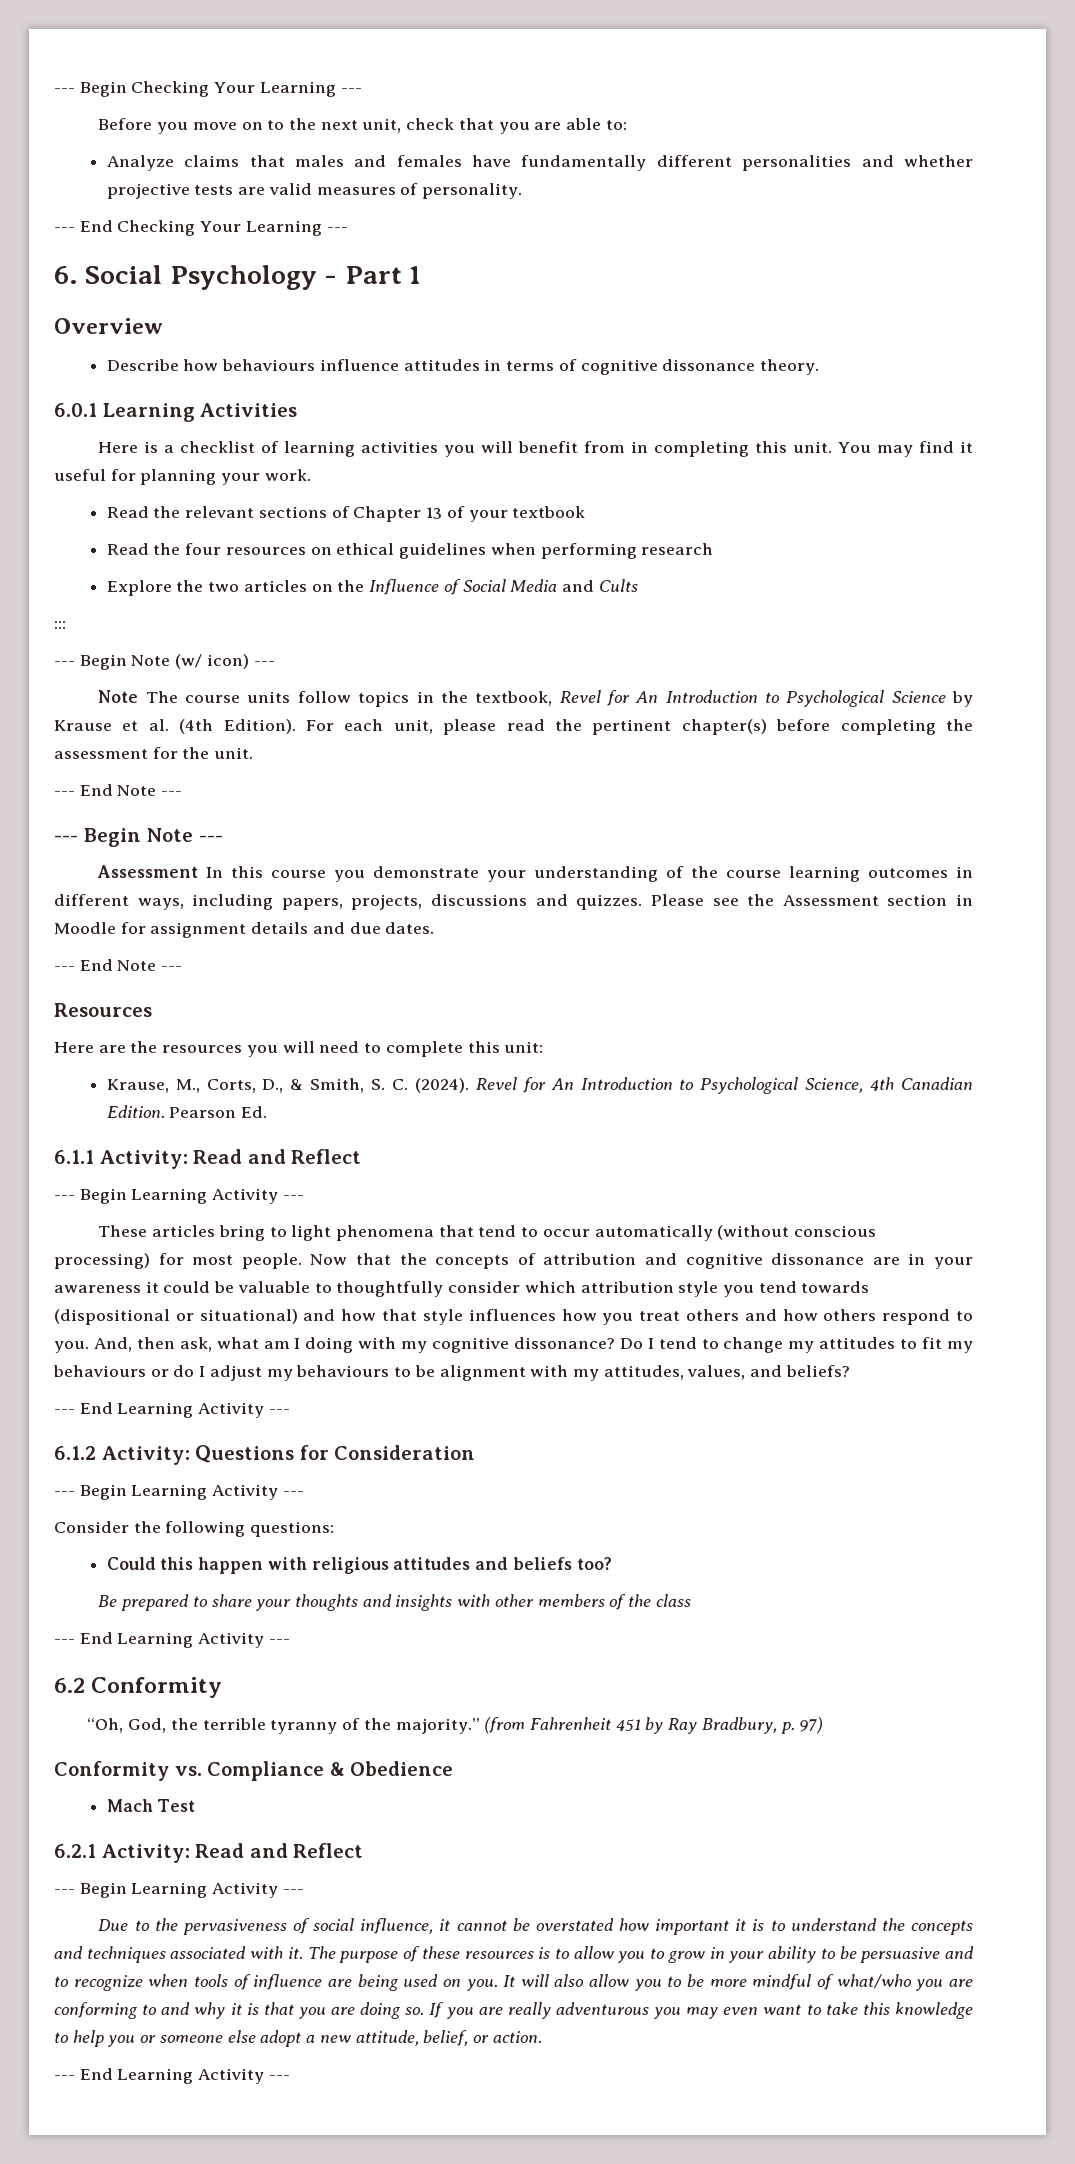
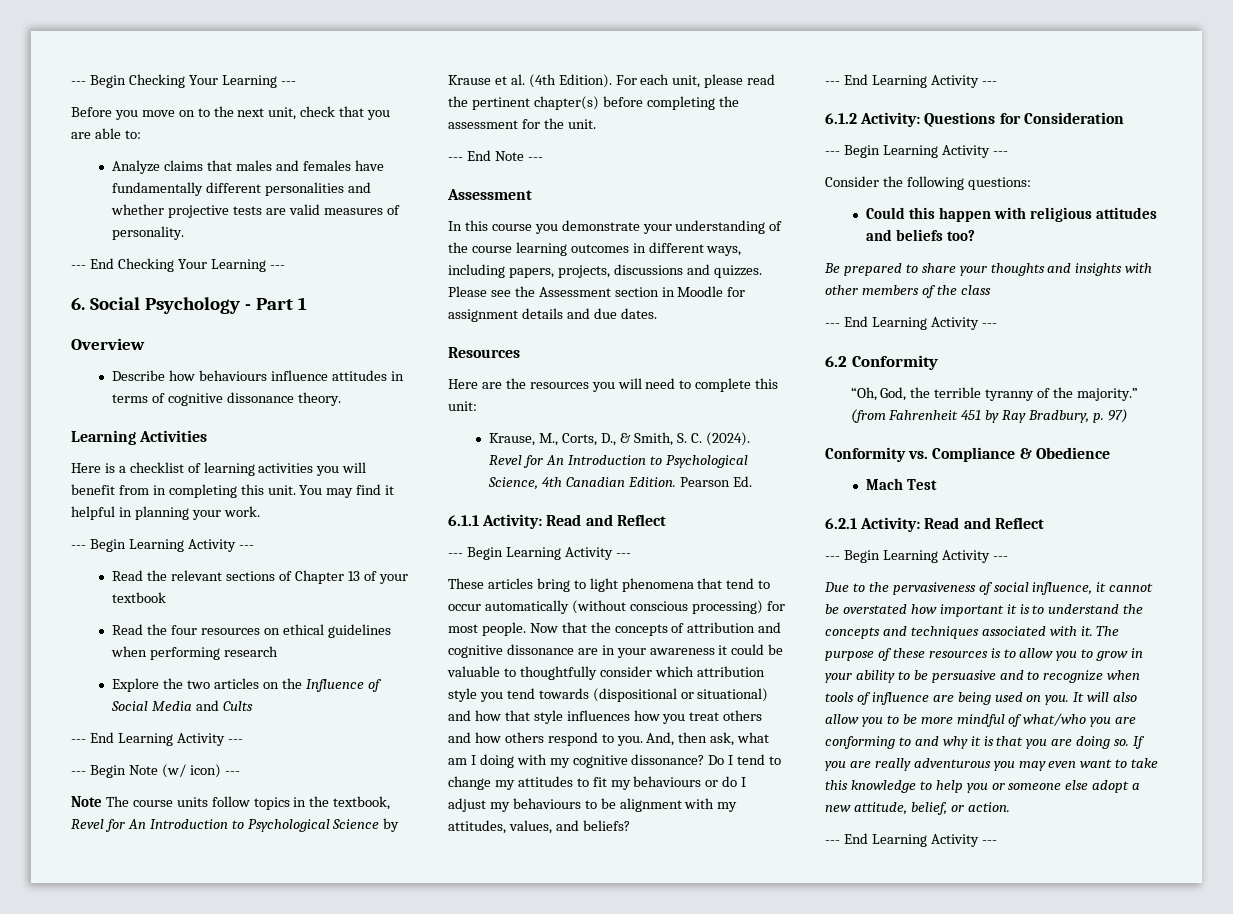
[54,403,97,417] 6.0.1 -> (342, 399) none
[54,469,136,481] useful for -> [71,506,132,520] helpful in
(311, 475) none -> [71,539,254,552] // --- Begin Learning Activity ---
[54,621,66,629] ::: -> [71,732,243,746] --- End Learning Activity ---
[54,828,223,847] [97,865,199,878] --- Begin Note --- // Assessment -> [447,189,532,200] Assessment //
[54,959,183,971] // --- End Note --- -> (657, 313) none

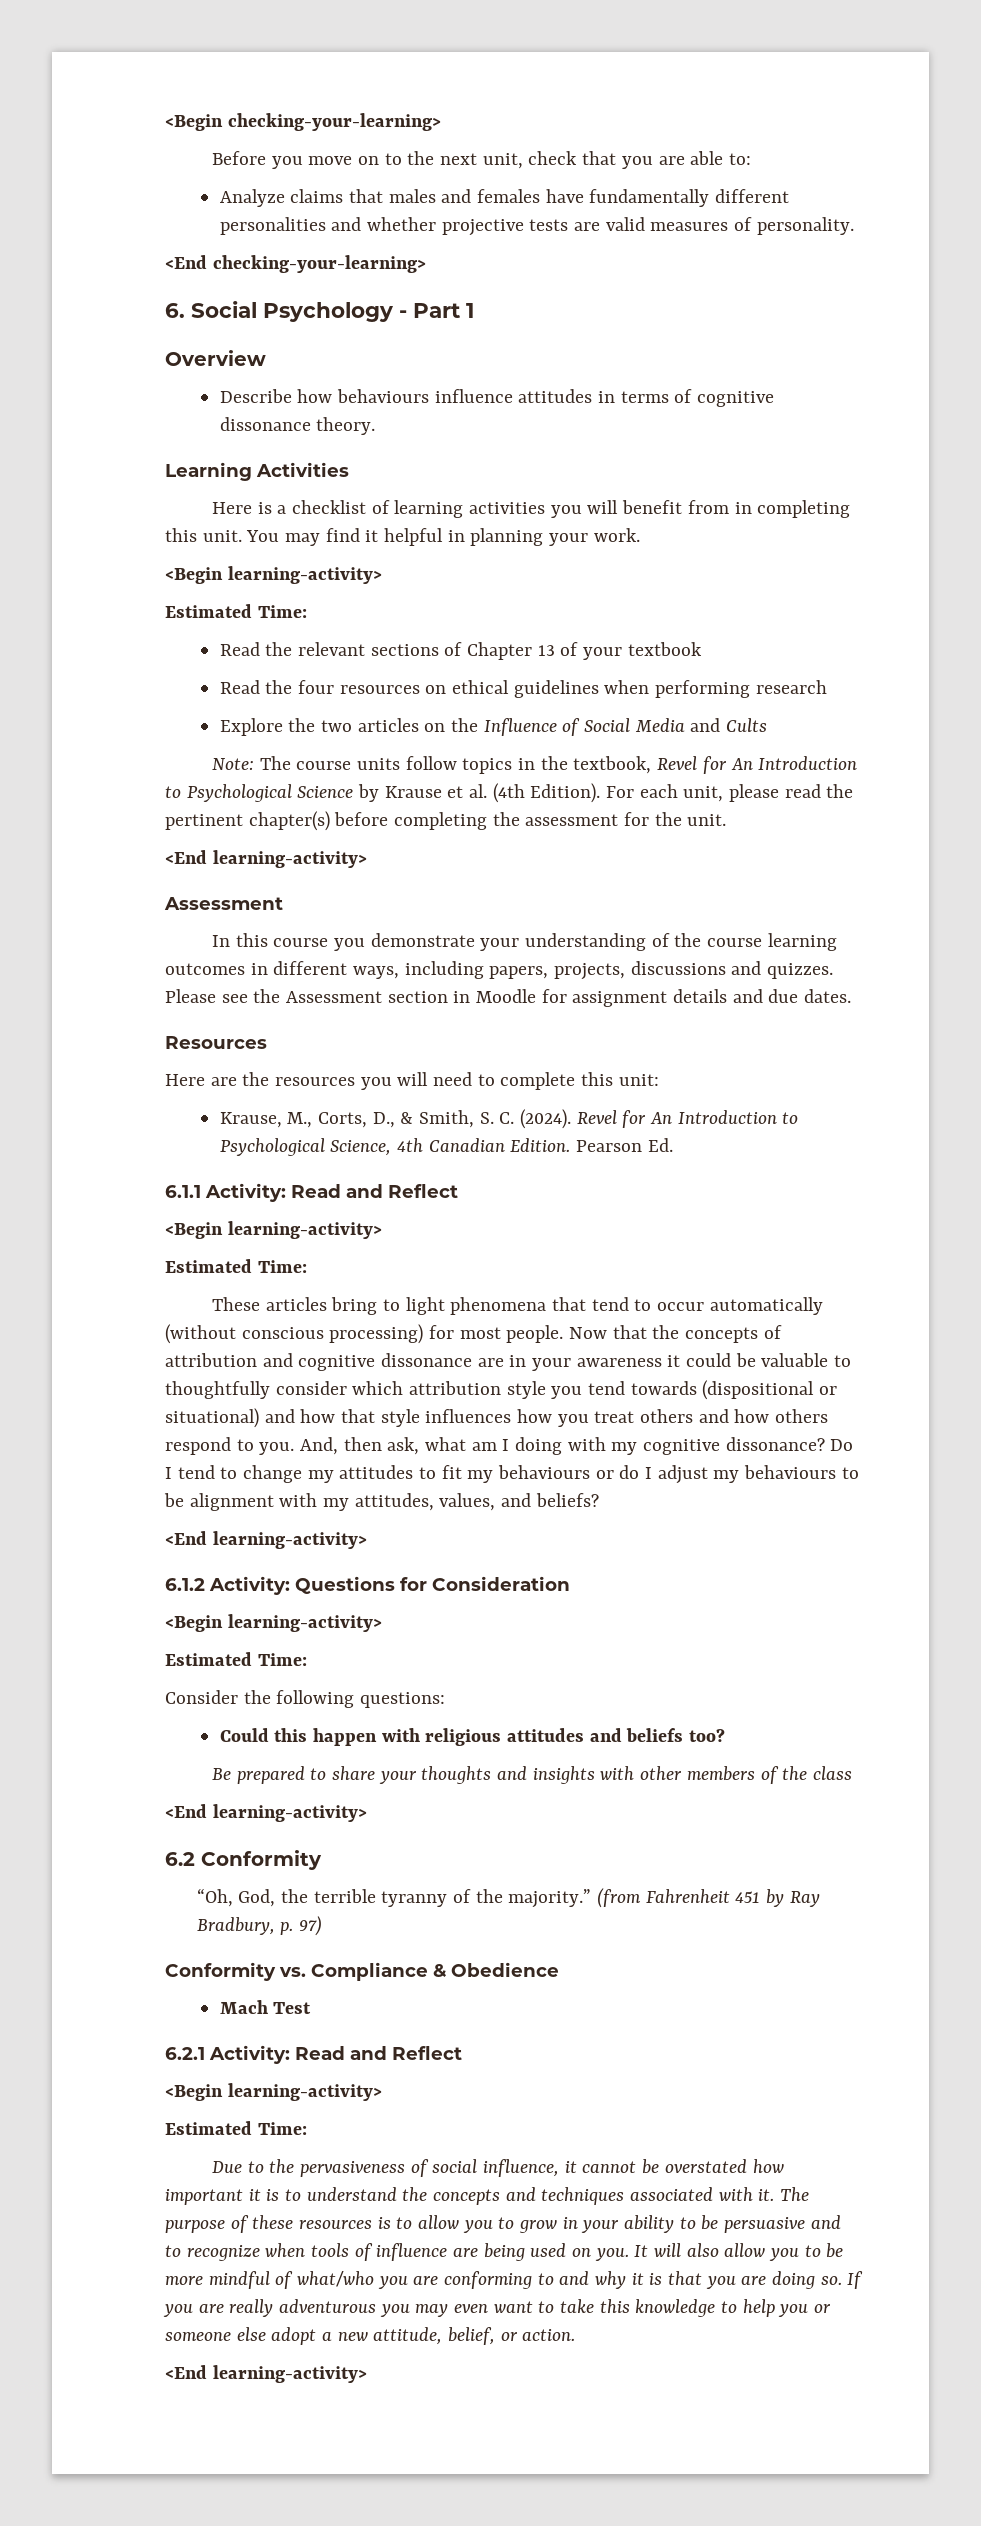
[71,74,296,88] --- Begin Checking Your Learning --- -> [165,113,441,131] <Begin checking-your-learning>
[71,258,285,272] --- End Checking Your Learning --- -> [165,255,426,273] <End checking-your-learning>
[71,539,254,552] --- Begin Learning Activity --- -> [165,566,382,584] [165,604,307,618] <Begin learning-activity> // Estimated Time:
[71,732,243,746] [71,764,240,778] [71,796,102,807] --- End Learning Activity --- // --- Begin Note (w/ icon) --- // Note -> [212,758,255,770] Note:
[448,150,543,161] --- End Note --- -> [165,850,367,868] <End learning-activity>
[448,547,631,560] --- Begin Learning Activity --- -> [165,1221,382,1239] [165,1259,307,1273] <Begin learning-activity> // Estimated Time:
[825,74,997,88] --- End Learning Activity --- -> [165,1531,367,1549] <End learning-activity>
[825,145,1008,158] --- Begin Learning Activity --- -> [165,1614,382,1632] [165,1652,307,1666] <Begin learning-activity> // Estimated Time:
[825,316,997,330] --- End Learning Activity --- -> [165,1804,367,1822] <End learning-activity>
[825,550,1008,563] --- Begin Learning Activity --- -> [165,2083,382,2101] [165,2121,307,2135] <Begin learning-activity> // Estimated Time:
[825,833,997,847] --- End Learning Activity --- -> [165,2365,367,2383] <End learning-activity>

